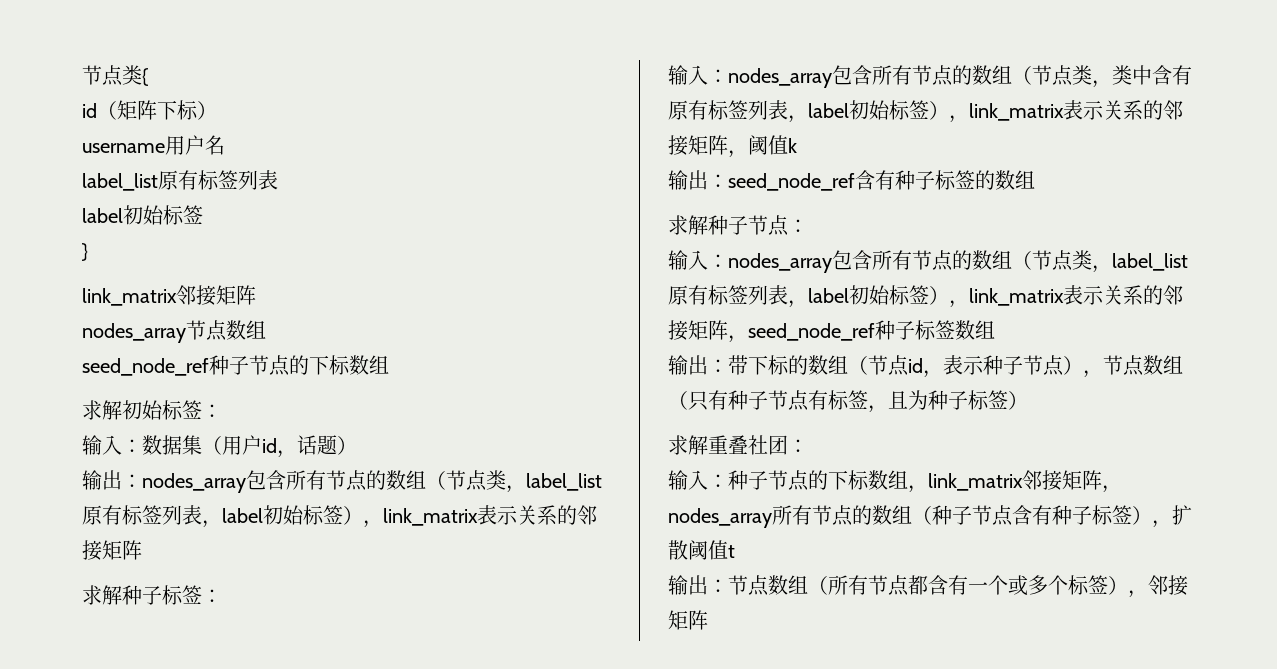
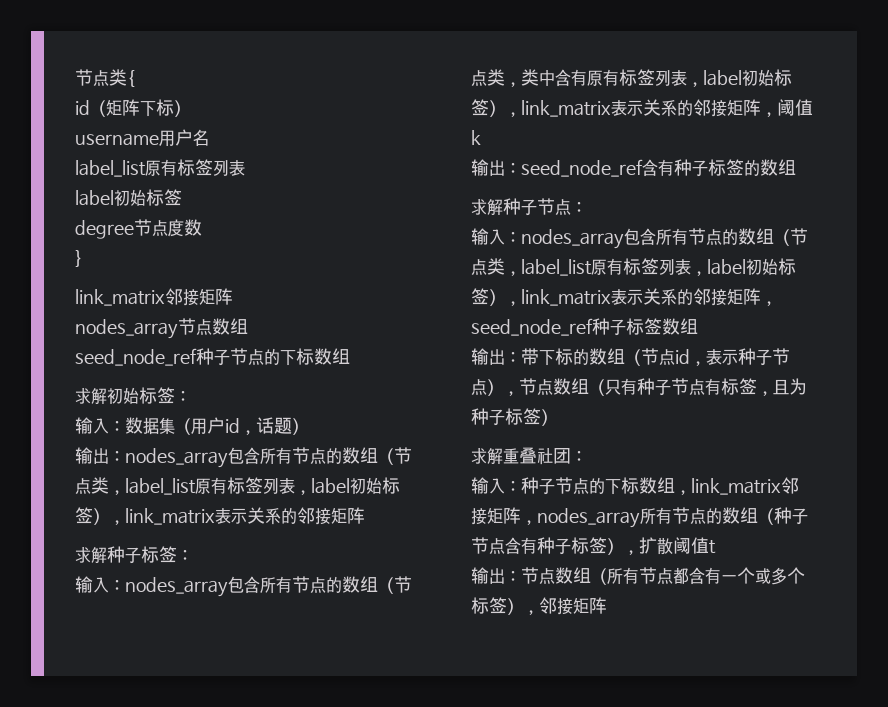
(203, 214) none -> [75,219,202,239] // degree节点度数

